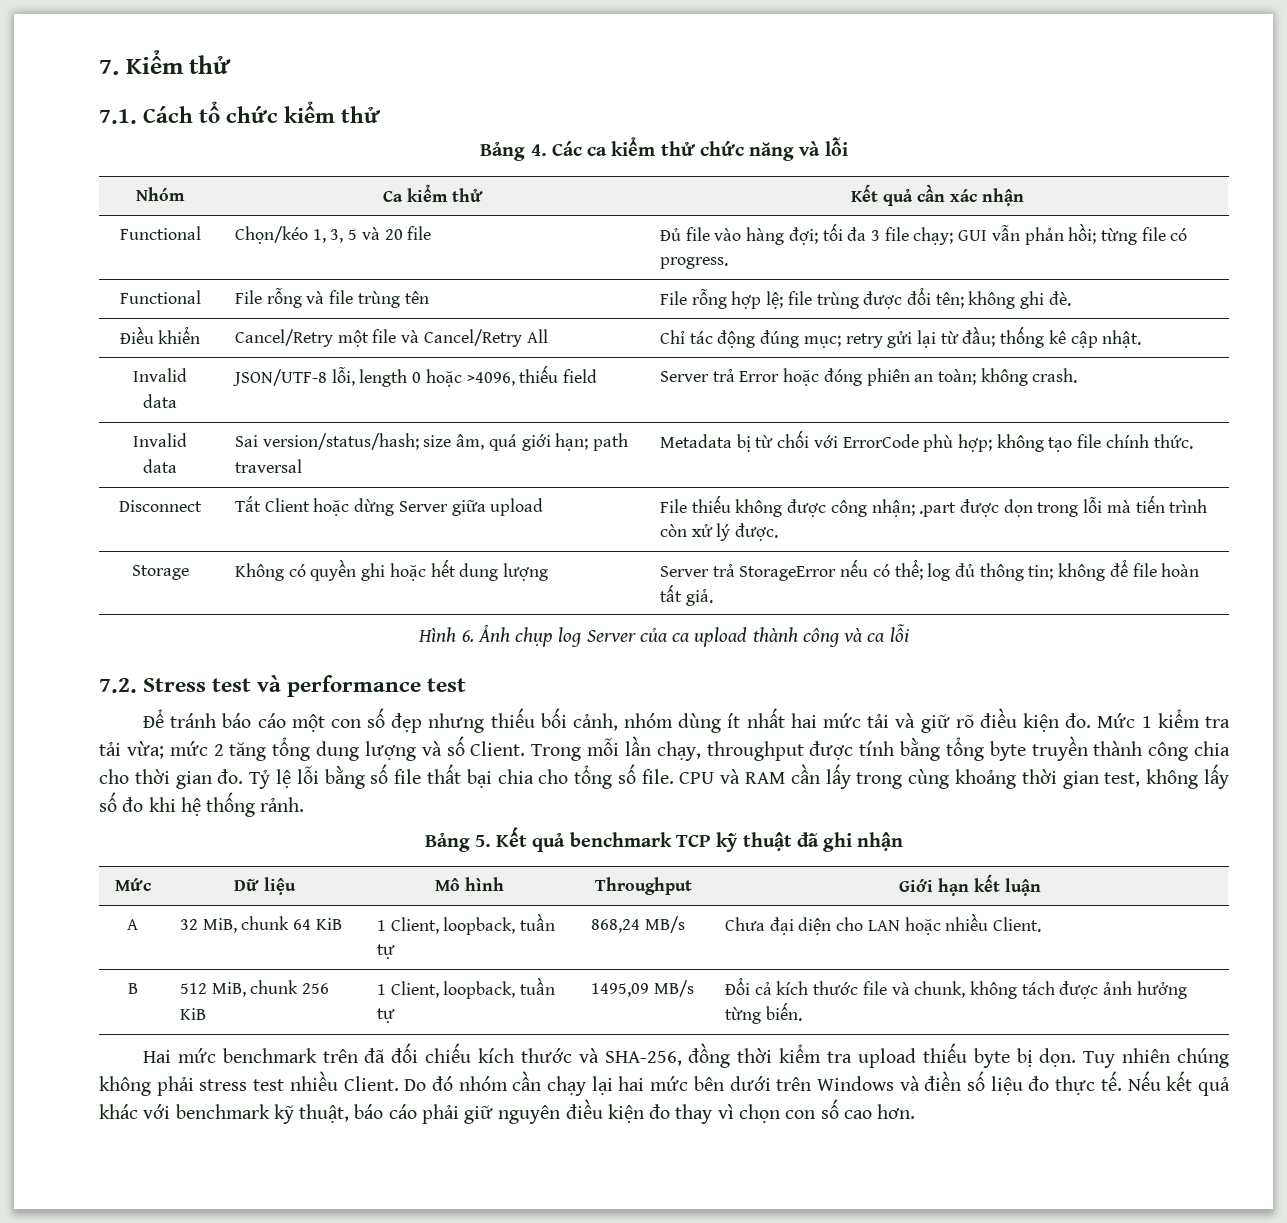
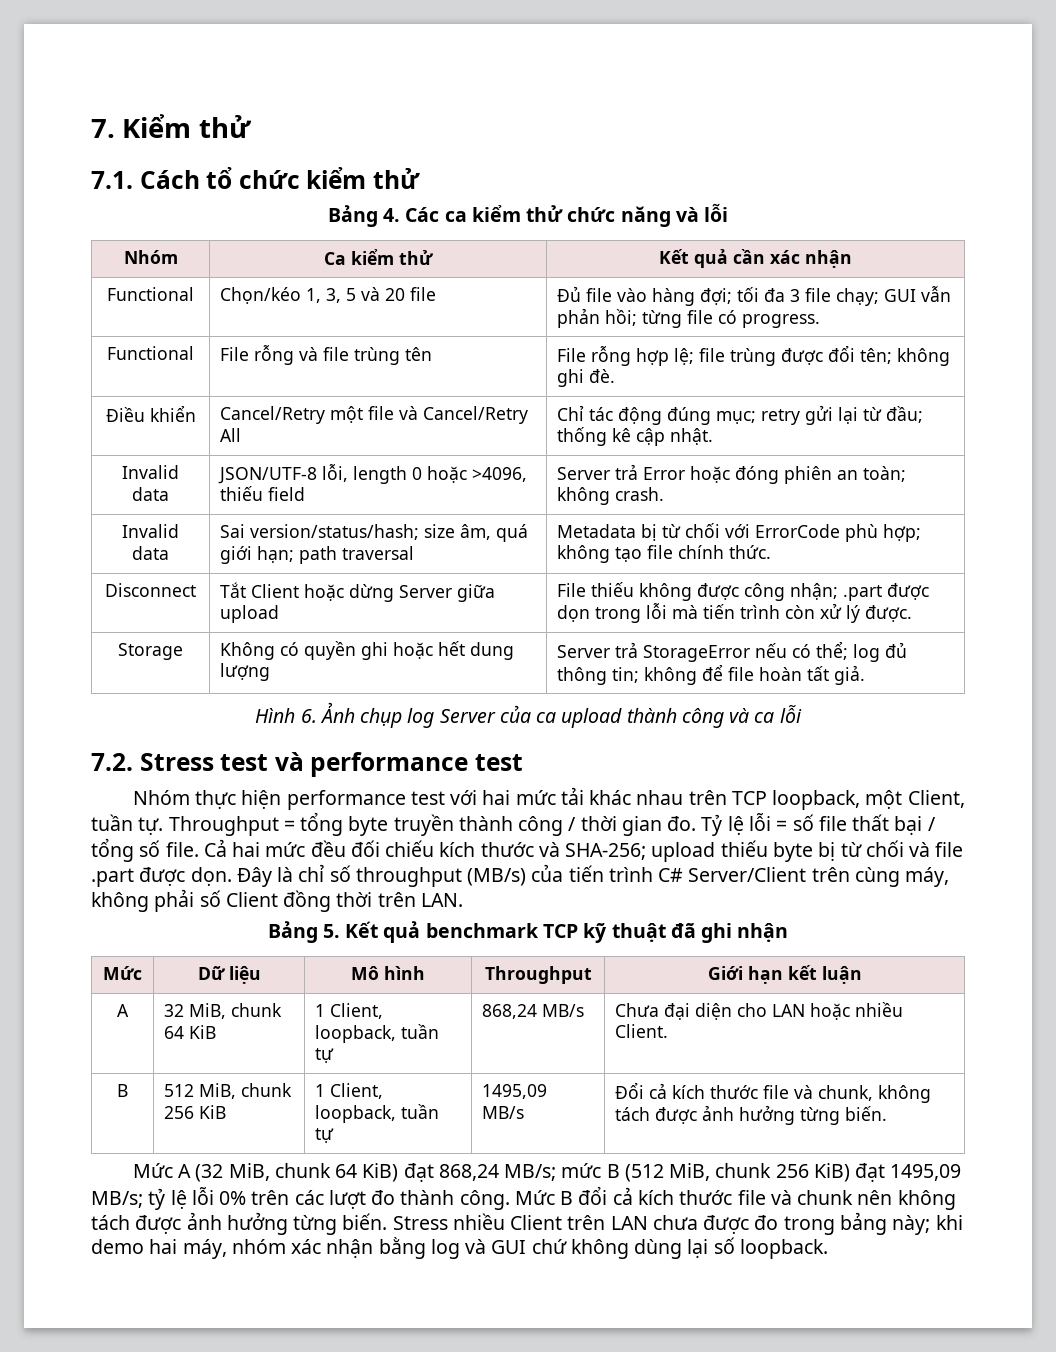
[142,708,1231,733] [99,736,940,761] Để tránh báo cáo một con số đẹp nhưng thiếu bối cảnh, nhóm dùng ít nhất hai mức tải và giữ rõ điều kiện đo. Mức 1 kiểm tra tải vừa; mức 2 tăng tổng dung lượng và số Client. Trong mỗi lần chạy, throughput được tính bằng -> [132,787,965,810] [91,814,295,836] Nhóm thực hiện performance test với hai mức tải khác nhau trên TCP loopback, một Client, tuần tự. Throughput =
[1194,741,1230,756] [99,769,129,784] chia cho -> [568,817,577,831] /
[324,765,365,789] bằng -> [776,820,788,831] =
[497,769,569,784] chia cho -> [927,817,936,831] /
[679,764,1229,789] [99,792,305,817] CPU và RAM cần lấy trong cùng khoảng thời gian test, không lấy số đo khi hệ thống rảnh. -> [203,839,964,862] [91,864,950,887] [91,889,463,912] Cả hai mức đều đối chiếu kích thước và SHA-256; upload thiếu byte bị từ chối và file .part được dọn. Đây là chỉ số throughput (MB/s) của tiến trình C# Server/Client trên cùng máy, không phải số Client đồng thời trên LAN.
[142,1043,1229,1068] [99,1071,1230,1096] [99,1099,916,1124] Hai mức benchmark trên đã đối chiếu kích thước và SHA-256, đồng thời kiểm tra upload thiếu byte bị dọn. Tuy nhiên chúng không phải stress test nhiều Client. Do đó nhóm cần chạy lại hai mức bên dưới trên Windows và điền số liệu đo thực tế. Nếu kết quả khác với benchmark kỹ thuật, báo cáo phải giữ nguyên điều kiện đo thay vì chọn con số cao hơn. -> [132,1163,962,1182] [91,1186,956,1210] [91,1212,963,1235] [91,1237,828,1259] Mức A (32 MiB, chunk 64 KiB) đạt 868,24 MB/s; mức B (512 MiB, chunk 256 KiB) đạt 1495,09 MB/s; tỷ lệ lỗi 0% trên các lượt đo thành công. Mức B đổi cả kích thước file và chunk nên không tách được ảnh hưởng từng biến. Stress nhiều Client trên LAN chưa được đo trong bảng này; khi demo hai máy, nhóm xác nhận bằng log và GUI chứ không dùng lại số loopback.

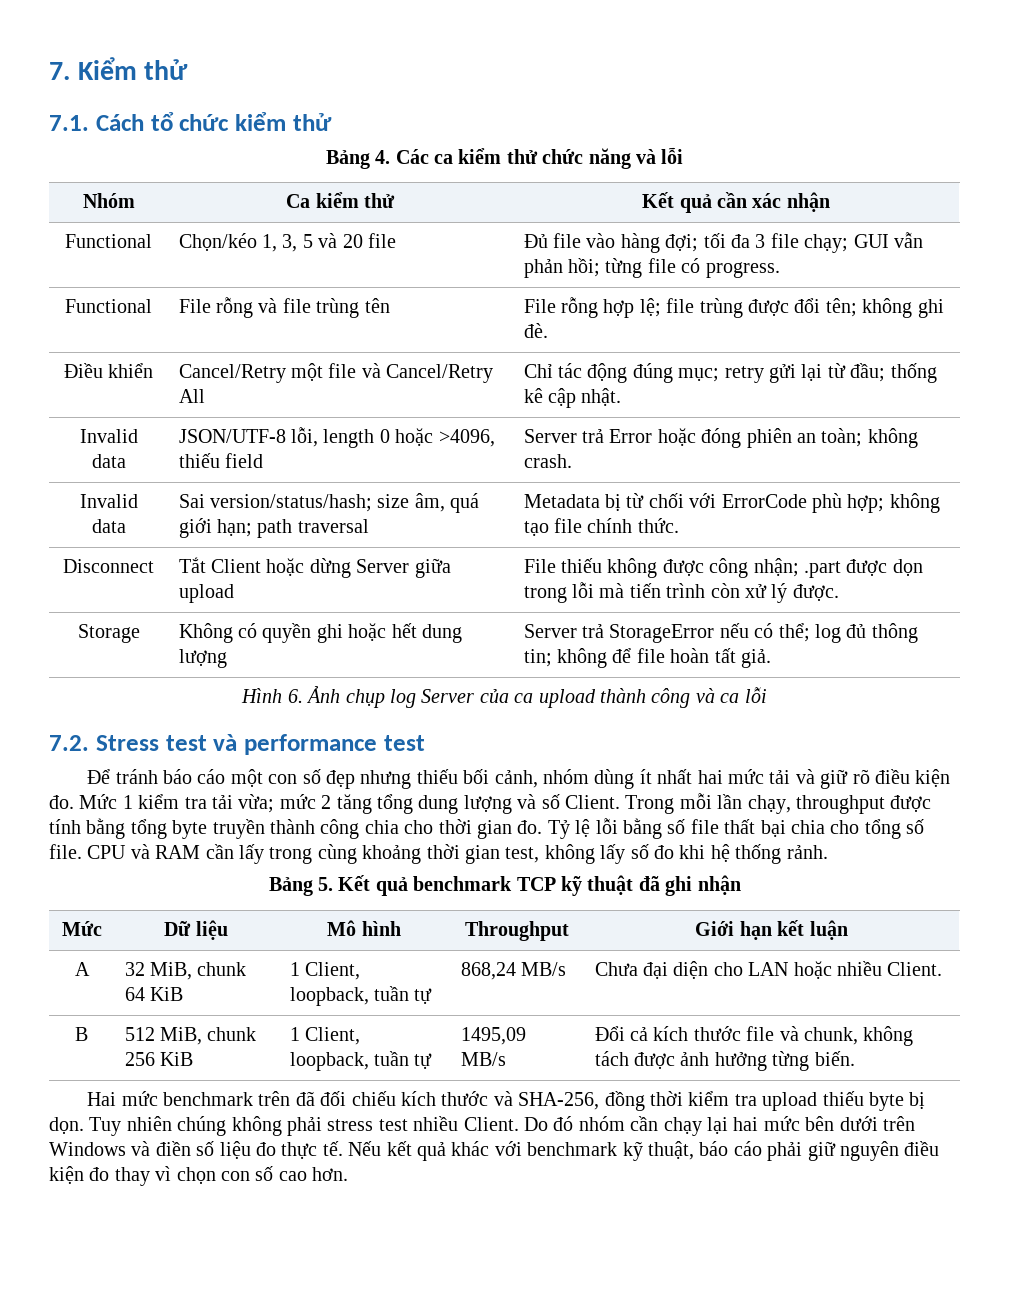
[132,787,965,810] [91,814,295,836] Nhóm thực hiện performance test với hai mức tải khác nhau trên TCP loopback, một Client, tuần tự. Throughput = -> [87,769,951,789] [49,793,932,814] [49,818,126,839] Để tránh báo cáo một con số đẹp nhưng thiếu bối cảnh, nhóm dùng ít nhất hai mức tải và giữ rõ điều kiện đo. Mức 1 kiểm tra tải vừa; mức 2 tăng tổng dung lượng và số Client. Trong mỗi lần chạy, throughput được tính bằng
[568,817,577,831] / -> [364,820,434,834] chia cho
[776,820,788,831] = -> [622,818,662,839] bằng
[927,817,936,831] / -> [790,820,860,834] chia cho
[203,839,964,862] [91,864,950,887] [91,889,463,912] Cả hai mức đều đối chiếu kích thước và SHA-256; upload thiếu byte bị từ chối và file .part được dọn. Đây là chỉ số throughput (MB/s) của tiến trình C# Server/Client trên cùng máy, không phải số Client đồng thời trên LAN. -> [87,844,828,864] CPU và RAM cần lấy trong cùng khoảng thời gian test, không lấy số đo khi hệ thống rảnh.
[132,1163,962,1182] [91,1186,956,1210] [91,1212,963,1235] [91,1237,828,1259] Mức A (32 MiB, chunk 64 KiB) đạt 868,24 MB/s; mức B (512 MiB, chunk 256 KiB) đạt 1495,09 MB/s; tỷ lệ lỗi 0% trên các lượt đo thành công. Mức B đổi cả kích thước file và chunk nên không tách được ảnh hưởng từng biến. Stress nhiều Client trên LAN chưa được đo trong bảng này; khi demo hai máy, nhóm xác nhận bằng log và GUI chứ không dùng lại số loopback. -> [87,1091,926,1111] [49,1116,915,1136] [49,1141,940,1161] [49,1166,349,1186] Hai mức benchmark trên đã đối chiếu kích thước và SHA-256, đồng thời kiểm tra upload thiếu byte bị dọn. Tuy nhiên chúng không phải stress test nhiều Client. Do đó nhóm cần chạy lại hai mức bên dưới trên Windows và điền số liệu đo thực tế. Nếu kết quả khác với benchmark kỹ thuật, báo cáo phải giữ nguyên điều kiện đo thay vì chọn con số cao hơn.

